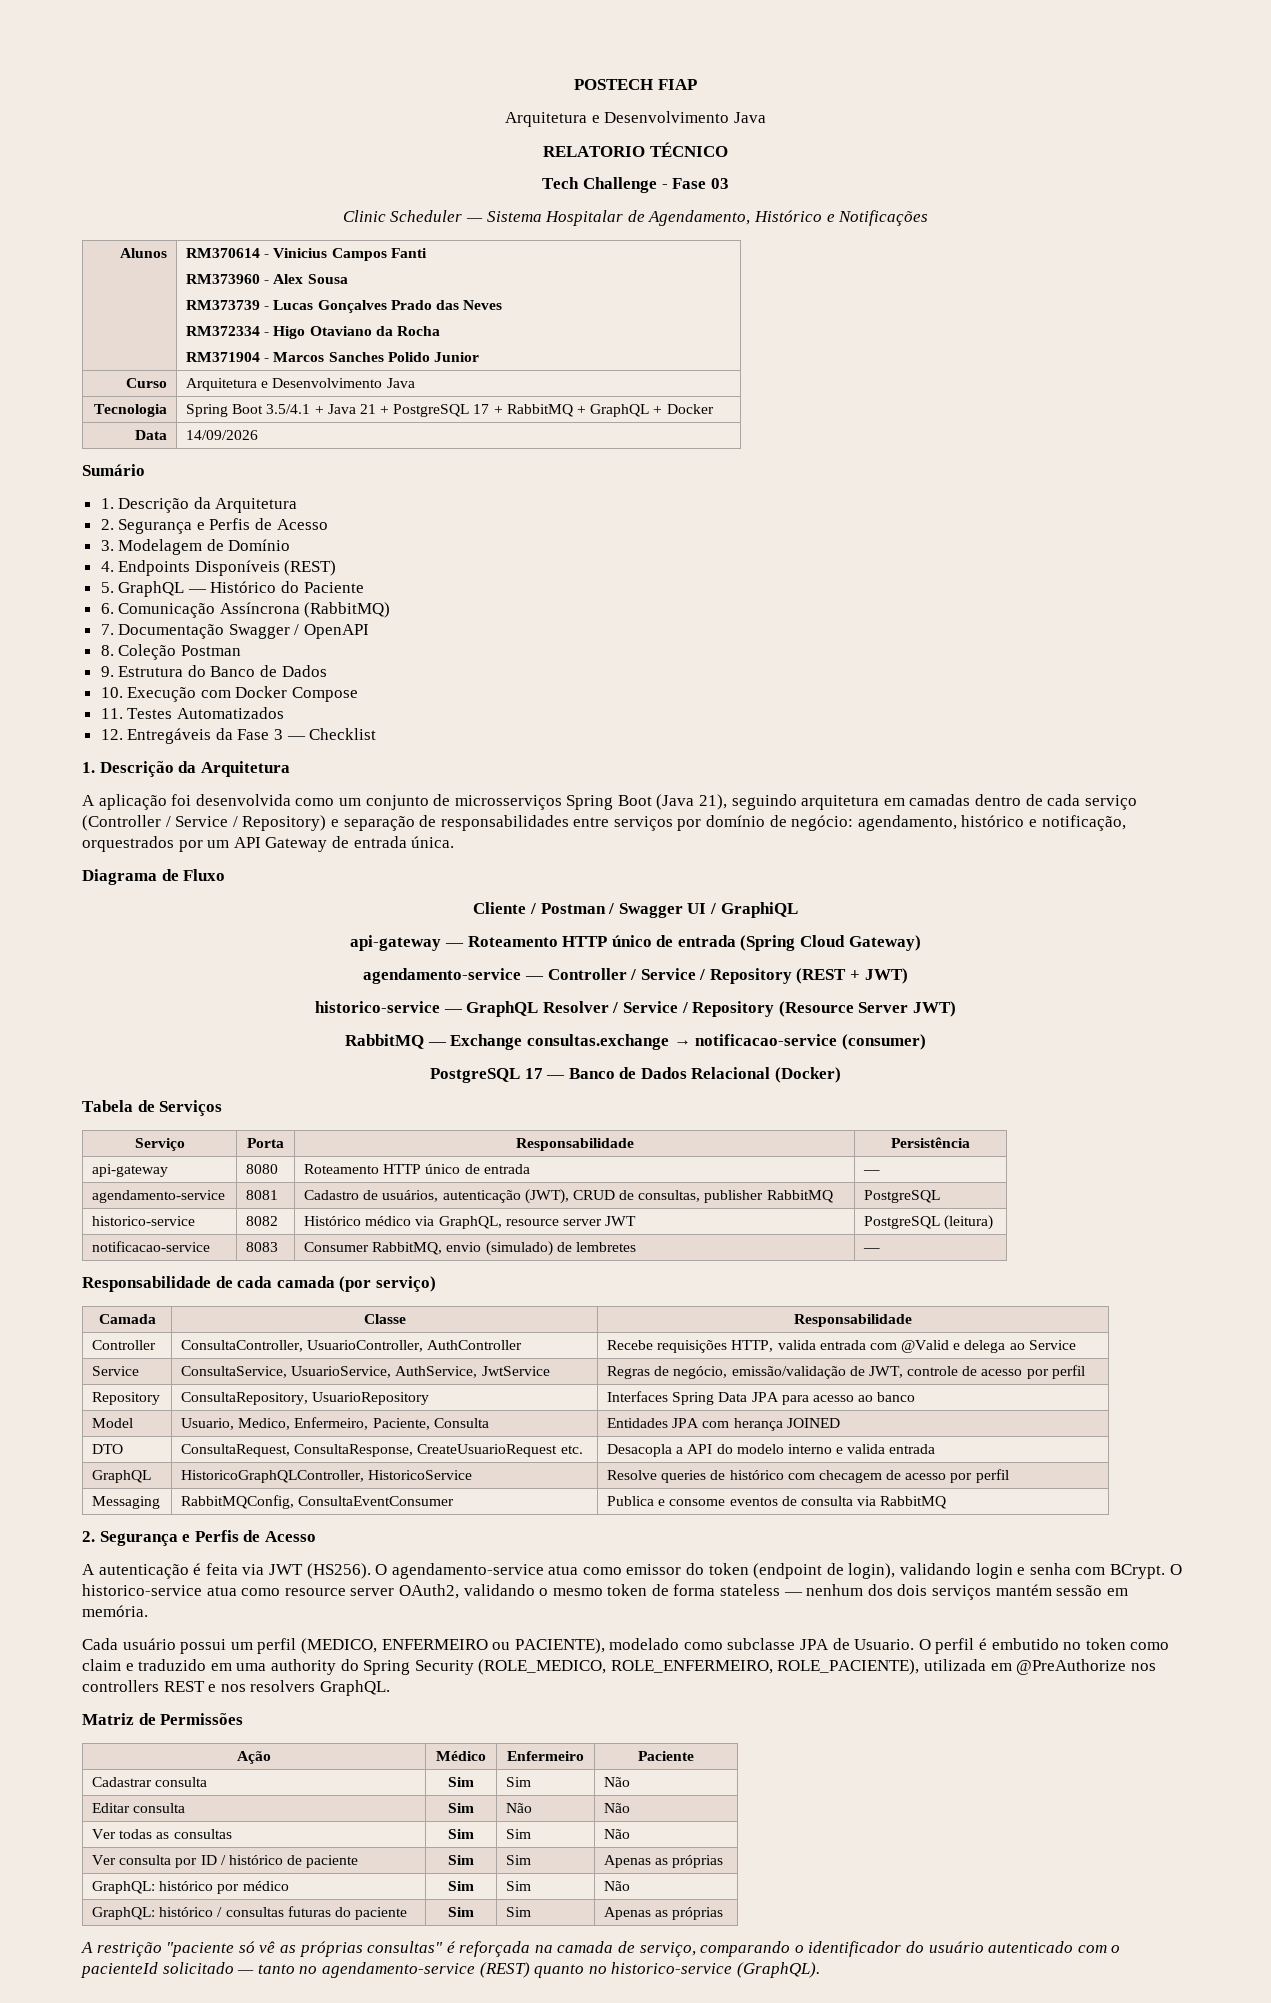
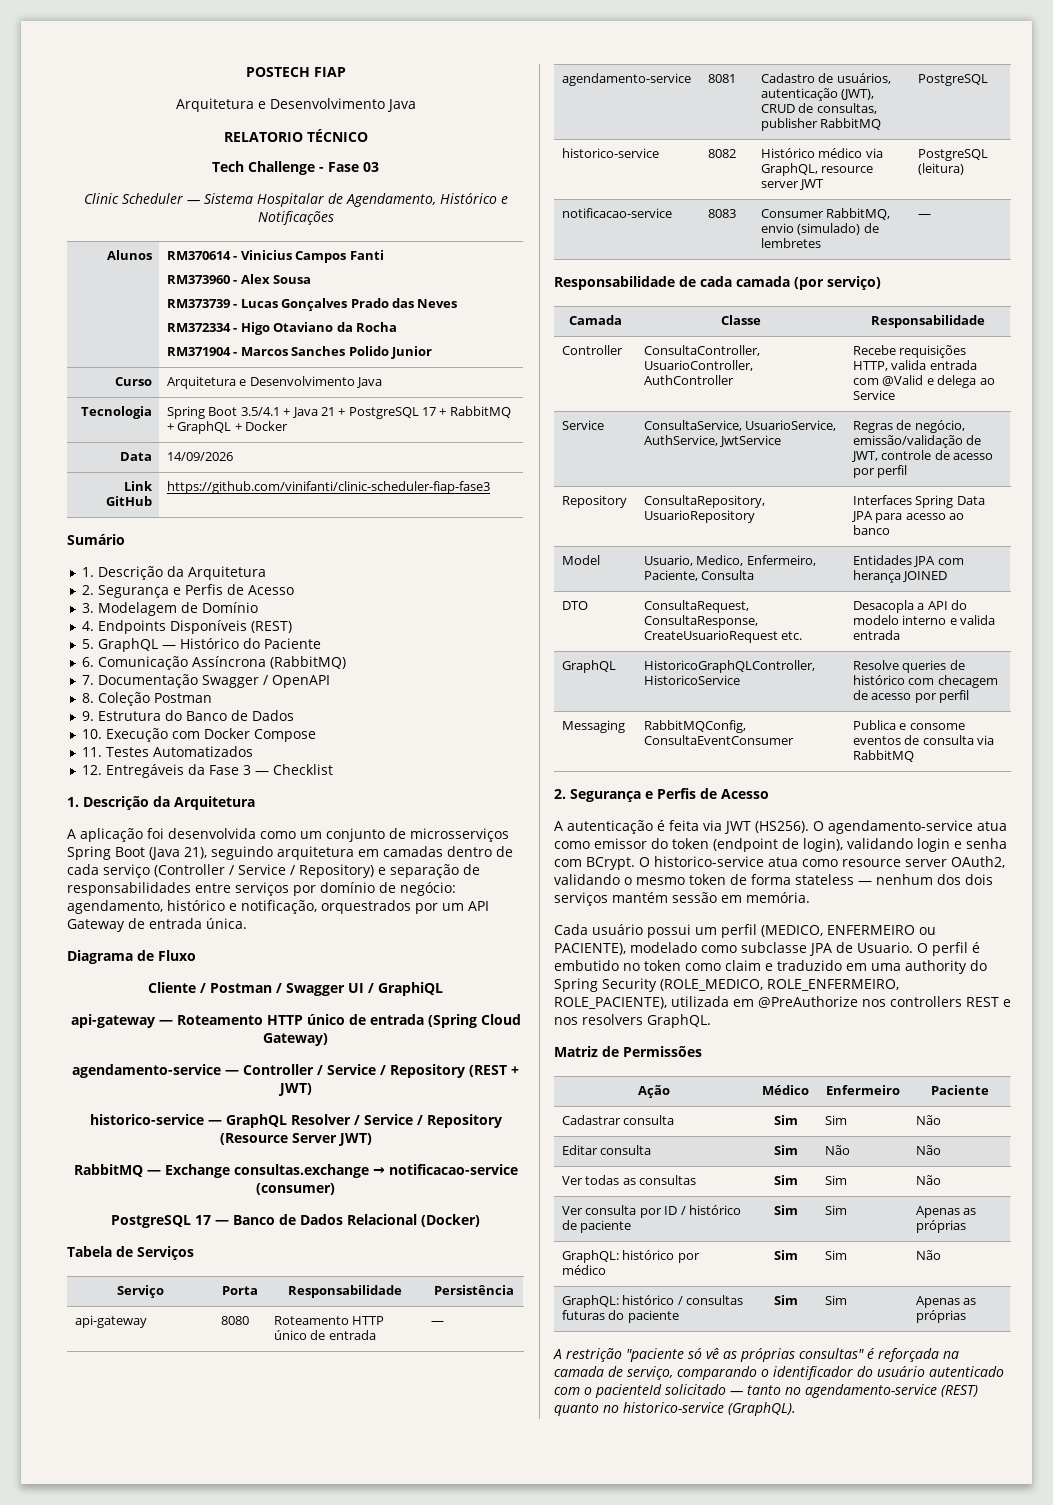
(259, 435) none -> [123,481,153,491] [105,496,152,506] [167,481,491,494] // Link GitHub | https://github.com/vinifanti/clinic-scheduler-fiap-fase3

